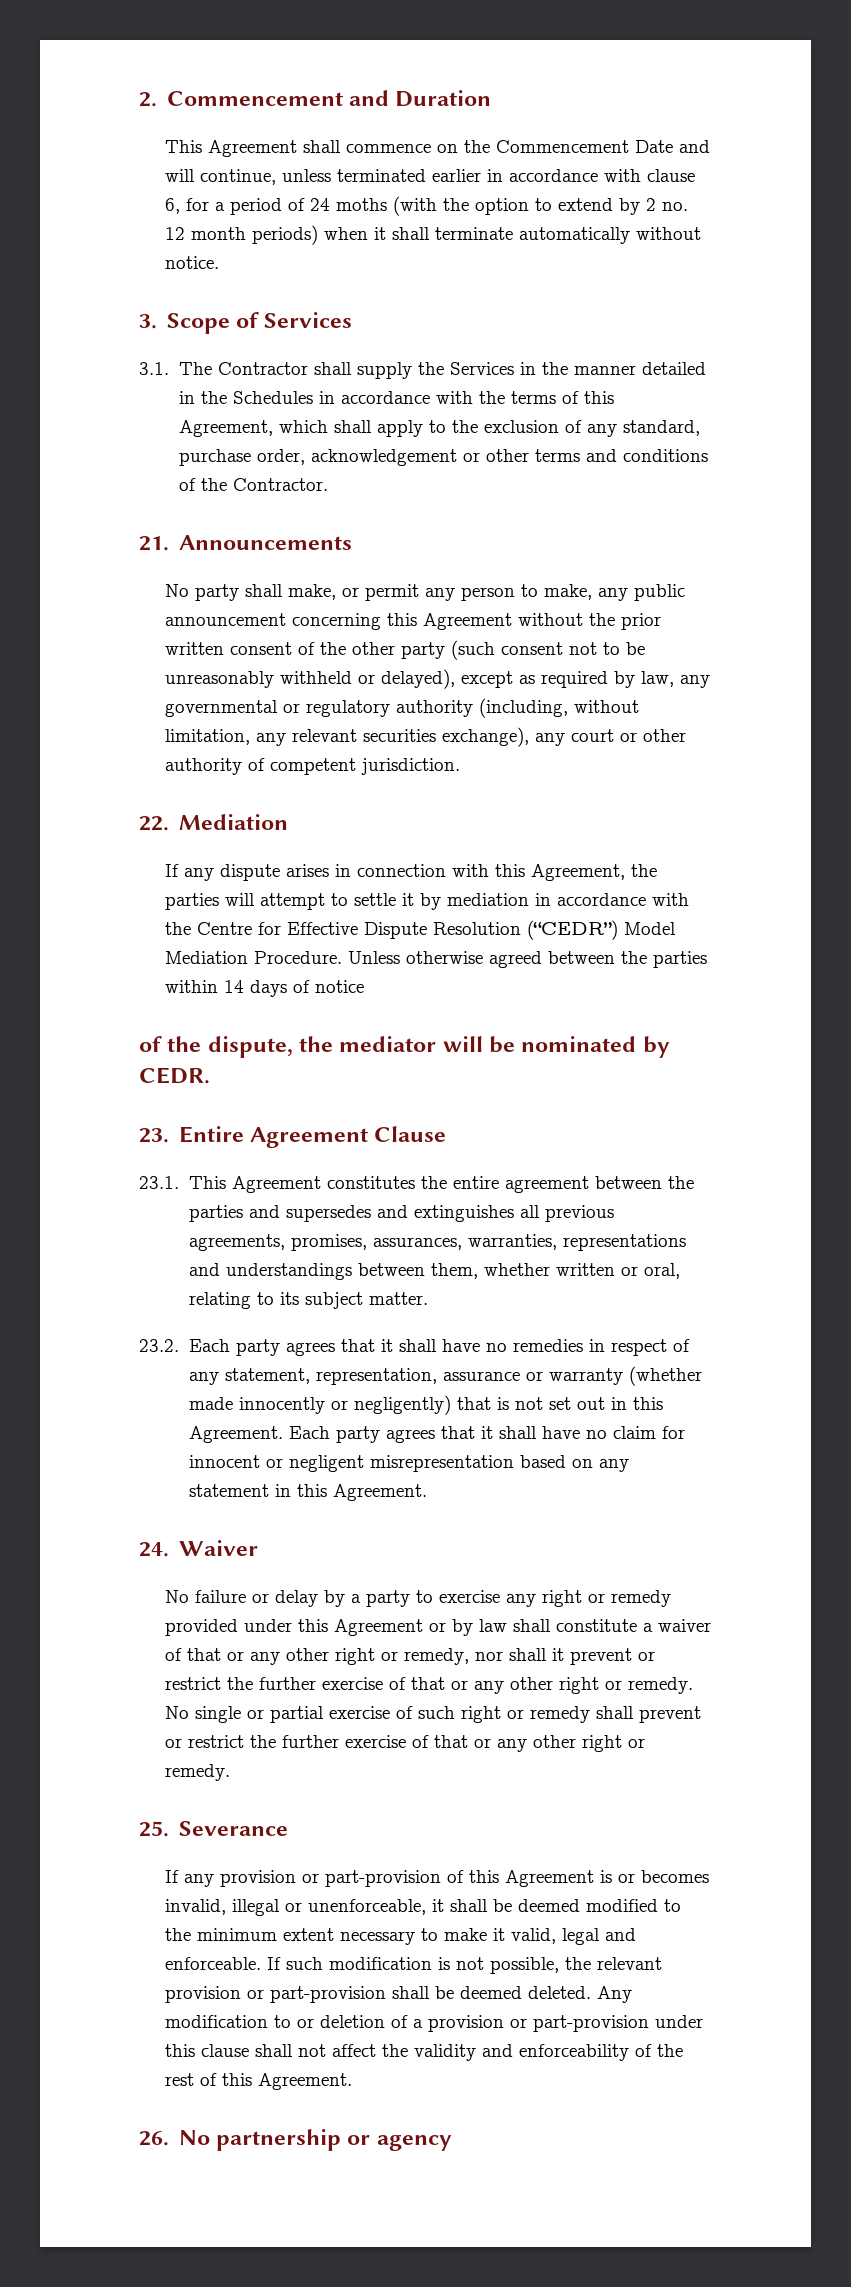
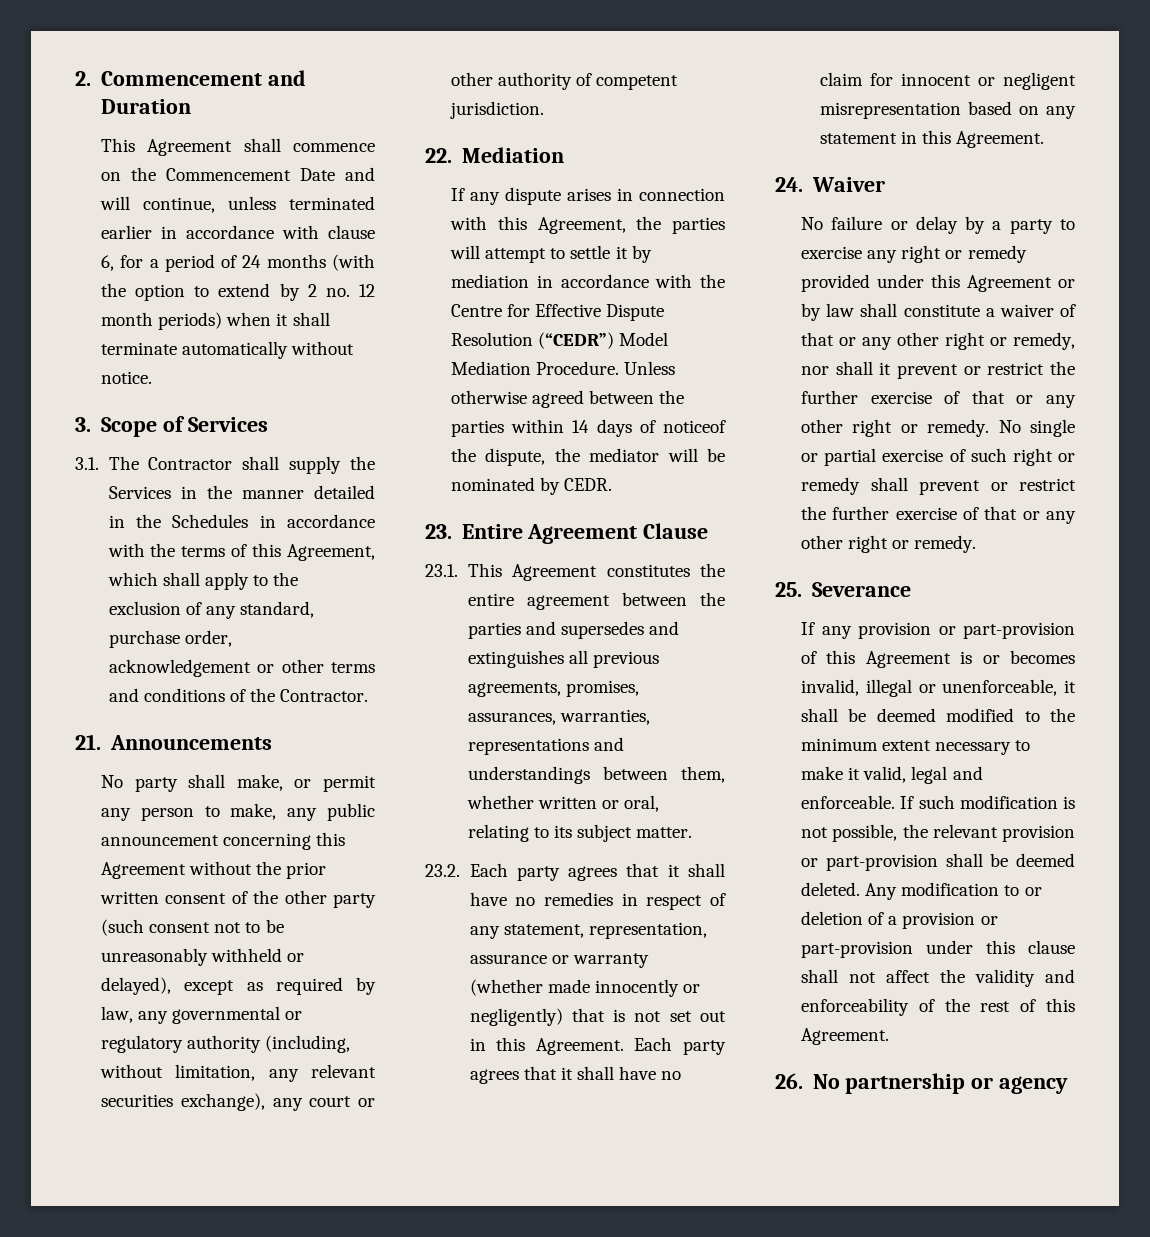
[336,198,388,211] moths -> [266,254,326,268] months
[315,980,365,993] [139,1036,162,1052] notice // of -> [663,420,726,433] noticeof

